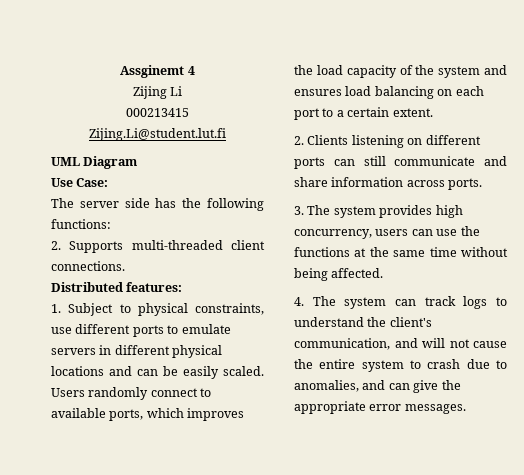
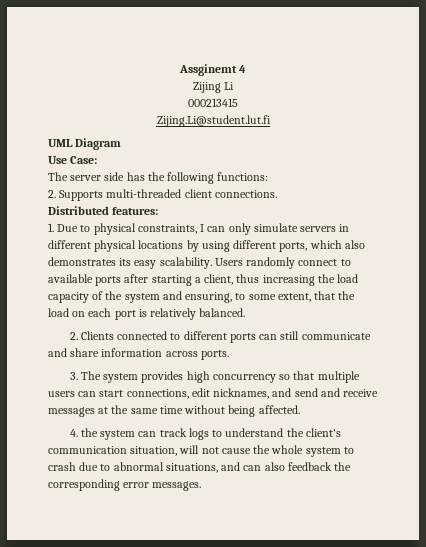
[68,303,114,316] Subject -> [57,224,79,232] Due
[51,324,231,337] use different ports to emulate -> [200,223,298,235] I can only simulate
[109,366,264,379] and can be easily scaled. -> [186,240,365,252] [48,257,212,269] by using different ports, which also demonstrates its easy scalability.
[109,408,245,421] ports, which improves -> [95,274,315,286] ports after starting a client, thus increasing
[294,86,484,99] [294,107,433,120] ensures load balancing on each port to a certain extent. -> [185,291,356,303] [48,308,246,320] ensuring, to some extent, that the load on each port is relatively balanced.
[351,135,423,148] listening on -> [117,331,181,340] connected to
[294,226,480,239] [294,247,350,257] concurrency, users can use the functions -> [212,371,360,383] [48,388,379,399] [48,407,95,417] concurrency so that multiple users can start connections, edit nicknames, and send and receive messages
[312,296,336,306] The -> [80,428,98,437] the
[294,338,418,350] communication, and -> [48,446,178,456] communication situation,
[319,359,356,369] entire -> [271,445,304,454] whole
[294,380,461,393] [294,401,366,414] anomalies, and can give the appropriate -> [113,462,352,473] [48,479,120,491] abnormal situations, and can also feedback the corresponding

